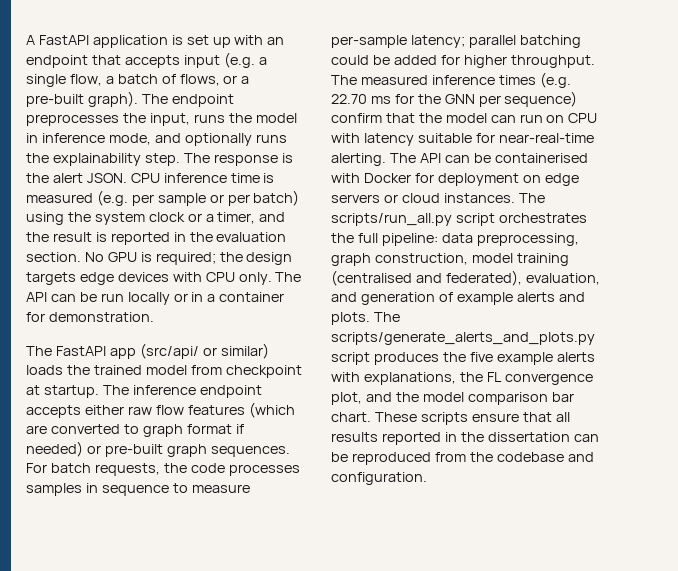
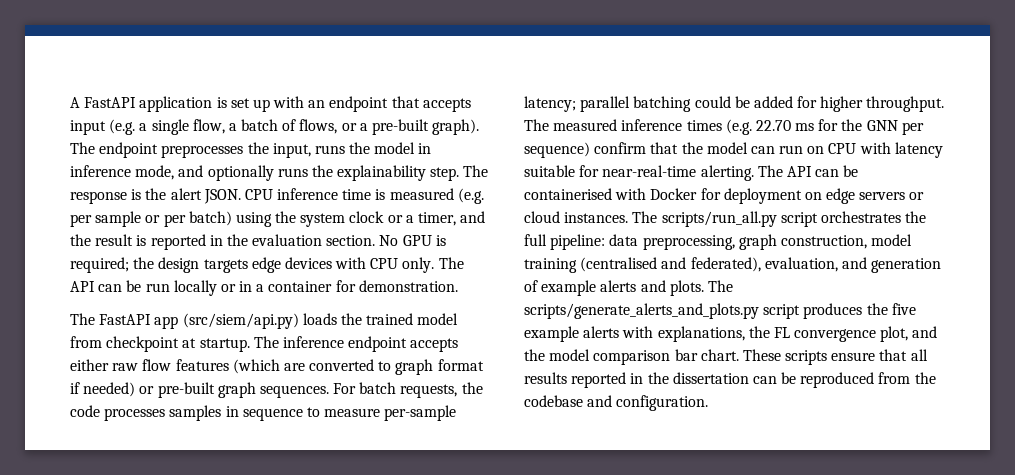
[139,343,269,359] (src/api/ or similar) -> [182,313,299,329] (src/siem/api.py)

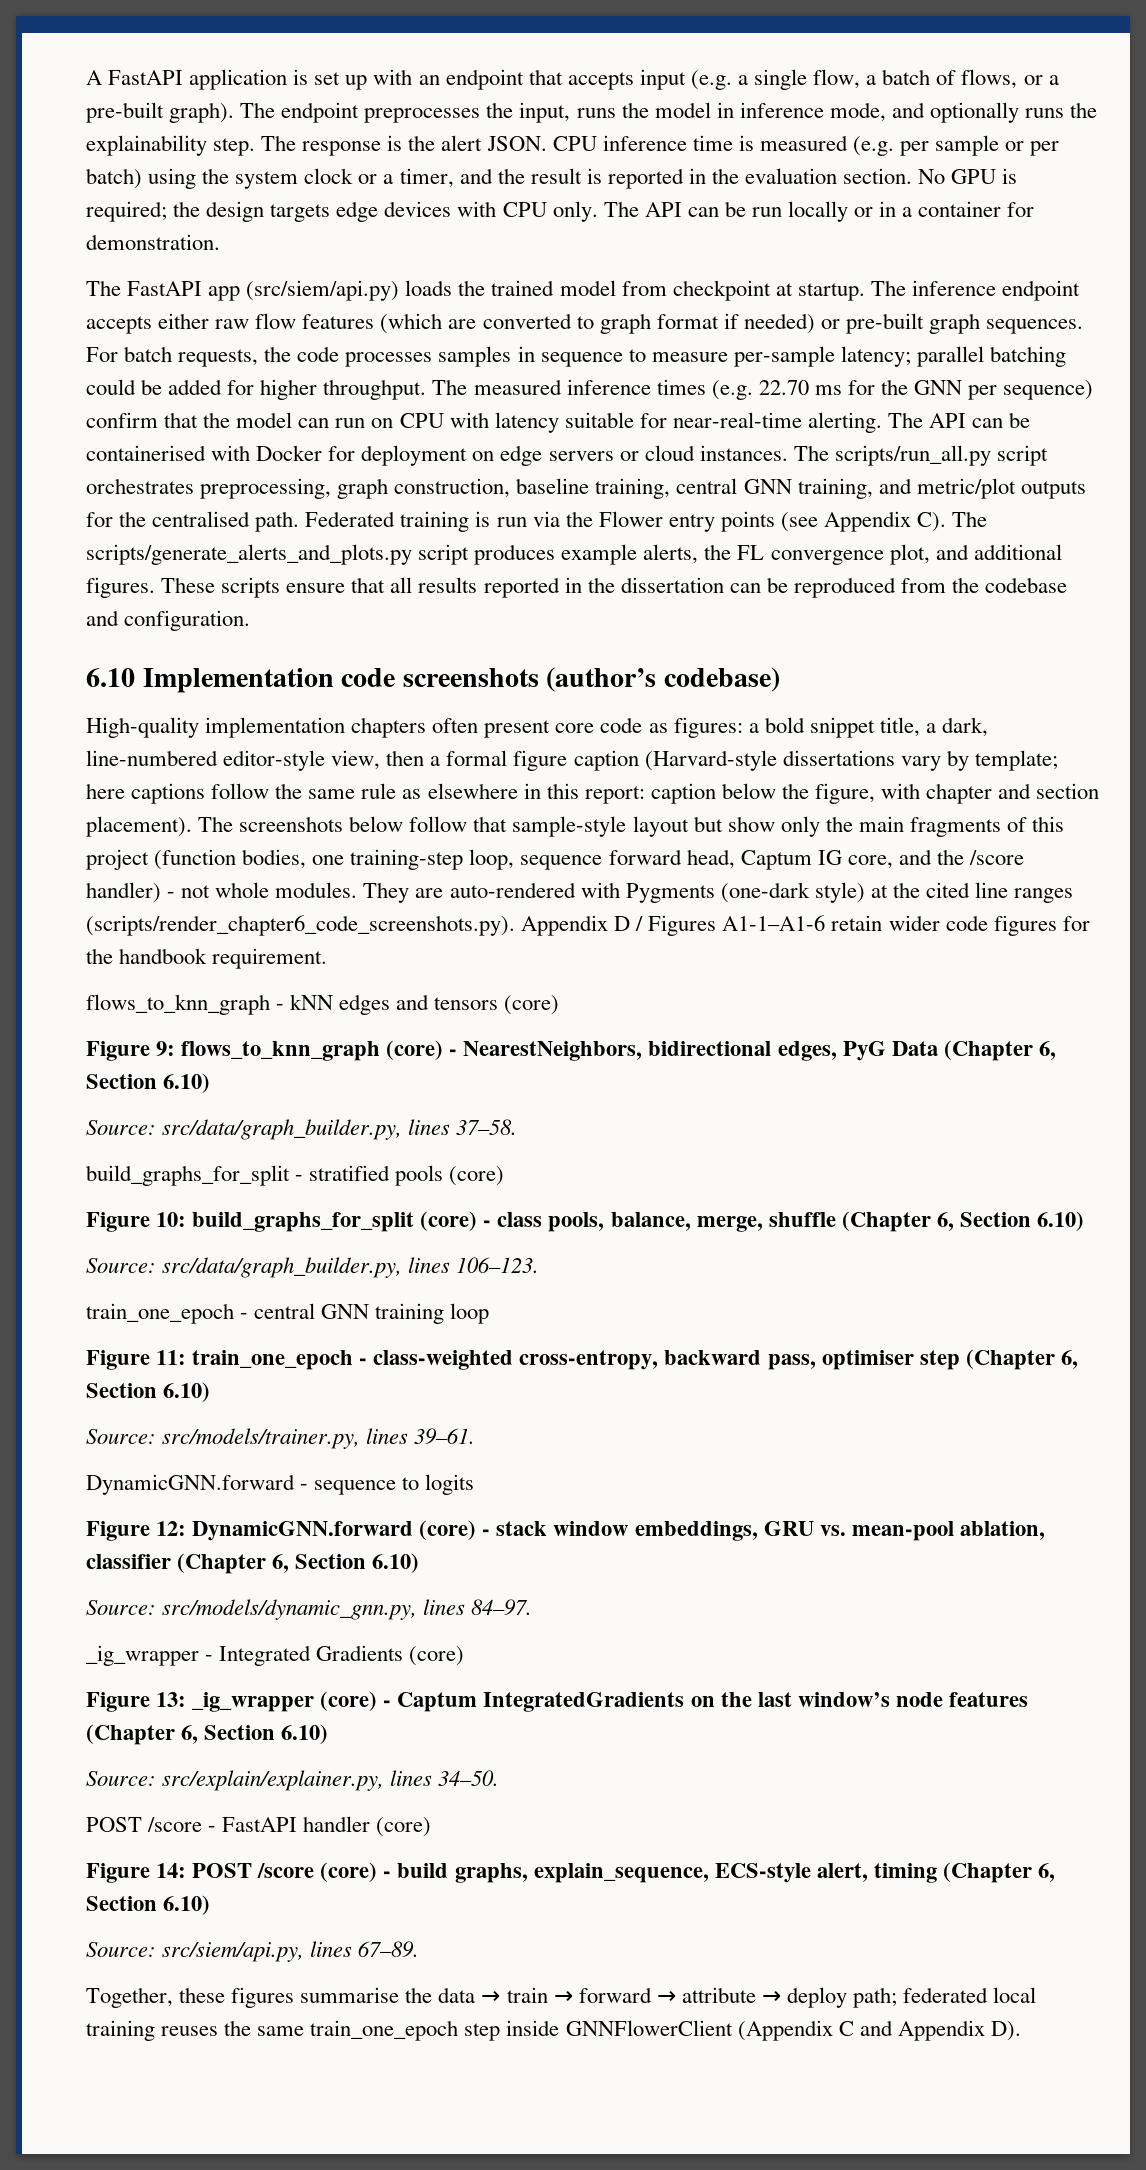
[905,211,927,223] [524,234,913,250] [524,257,942,273] [524,280,733,296] [524,303,916,319] [524,326,745,342] the full pipeline: data preprocessing, graph construction, model training (centralised and federated), evaluation, and generation of example alerts and plots. The scripts/generate_alerts_and_plots.py script produces the five example alerts with explanations, -> [200,478,1086,499] [86,511,988,532] [86,544,699,565] preprocessing, graph construction, baseline training, central GNN training, and metric/plot outputs for the centralised path. Federated training is run via the Flower entry points (see Appendix C). The scripts/generate_alerts_and_plots.py script produces example alerts,
[524,349,739,365] the model comparison bar chart. -> [973,544,1062,560] [86,577,155,598] additional figures.
(709, 403) none -> [86,667,780,693] [86,717,989,738] [86,750,1058,771] [86,783,1100,804] [86,816,1065,837] [86,849,1025,870] [86,882,1074,903] [86,915,1090,936] [86,948,328,969] [86,994,560,1015] [86,1040,1056,1061] [86,1073,211,1093] [86,1119,518,1140] [86,1165,505,1186] [86,1211,1084,1232] [86,1257,540,1278] [86,1303,490,1324] [86,1349,1078,1370] [86,1382,211,1402] [86,1428,476,1449] [86,1474,475,1495] [86,1520,1045,1541] [86,1553,420,1574] [86,1599,533,1620] [86,1645,465,1666] [86,1691,1028,1712] [86,1724,329,1745] [86,1770,500,1791] [86,1816,432,1837] [86,1862,1055,1883] [86,1895,211,1915] [86,1941,420,1962] [86,1987,1037,2008] [86,2020,1021,2041] // 6.10 Implementation code screenshots (author’s codebase) // High-quality implementation chapters often present core code as figures: a bold snippet title, a dark, line-numbered editor-style view, then a formal figure caption (Harvard-style dissertations vary by template; here captions follow the same rule as elsewhere in this report: caption below the figure, with chapter and section placement). The screenshots below follow that sample-style layout but show only the main fragments of this project (function bodies, one training-step loop, sequence forward head, Captum IG core, and the /score handler) - not whole modules. They are auto-rendered with Pygments (one-dark style) at the cited line ranges (scripts/render_chapter6_code_screenshots.py). Appendix D / Figures A1-1–A1-6 retain wider code figures for the handbook requirement. // flows_to_knn_graph - kNN edges and tensors (core) // Figure 9: flows_to_knn_graph (core) - NearestNeighbors, bidirectional edges, PyG Data (Chapter 6, Section 6.10) // Source: src/data/graph_builder.py, lines 37–58. // build_graphs_for_split - stratified pools (core) // Figure 10: build_graphs_for_split (core) - class pools, balance, merge, shuffle (Chapter 6, Section 6.10) // Source: src/data/graph_builder.py, lines 106–123. // train_one_epoch - central GNN training loop // Figure 11: train_one_epoch - class-weighted cross-entropy, backward pass, optimiser step (Chapter 6, Section 6.10) // Source: src/models/trainer.py, lines 39–61. // DynamicGNN.forward - sequence to logits // Figure 12: DynamicGNN.forward (core) - stack window embeddings, GRU vs. mean-pool ablation, classifier (Chapter 6, Section 6.10) // Source: src/models/dynamic_gnn.py, lines 84–97. // _ig_wrapper - Integrated Gradients (core) // Figure 13: _ig_wrapper (core) - Captum IntegratedGradients on the last window’s node features (Chapter 6, Section 6.10) // Source: src/explain/explainer.py, lines 34–50. // POST /score - FastAPI handler (core) // Figure 14: POST /score (core) - build graphs, explain_sequence, ECS-style alert, timing (Chapter 6, Section 6.10) // Source: src/siem/api.py, lines 67–89. // Together, these figures summarise the data → train → forward → attribute → deploy path; federated local training reuses the same train_one_epoch step inside GNNFlowerClient (Appendix C and Appendix D).

